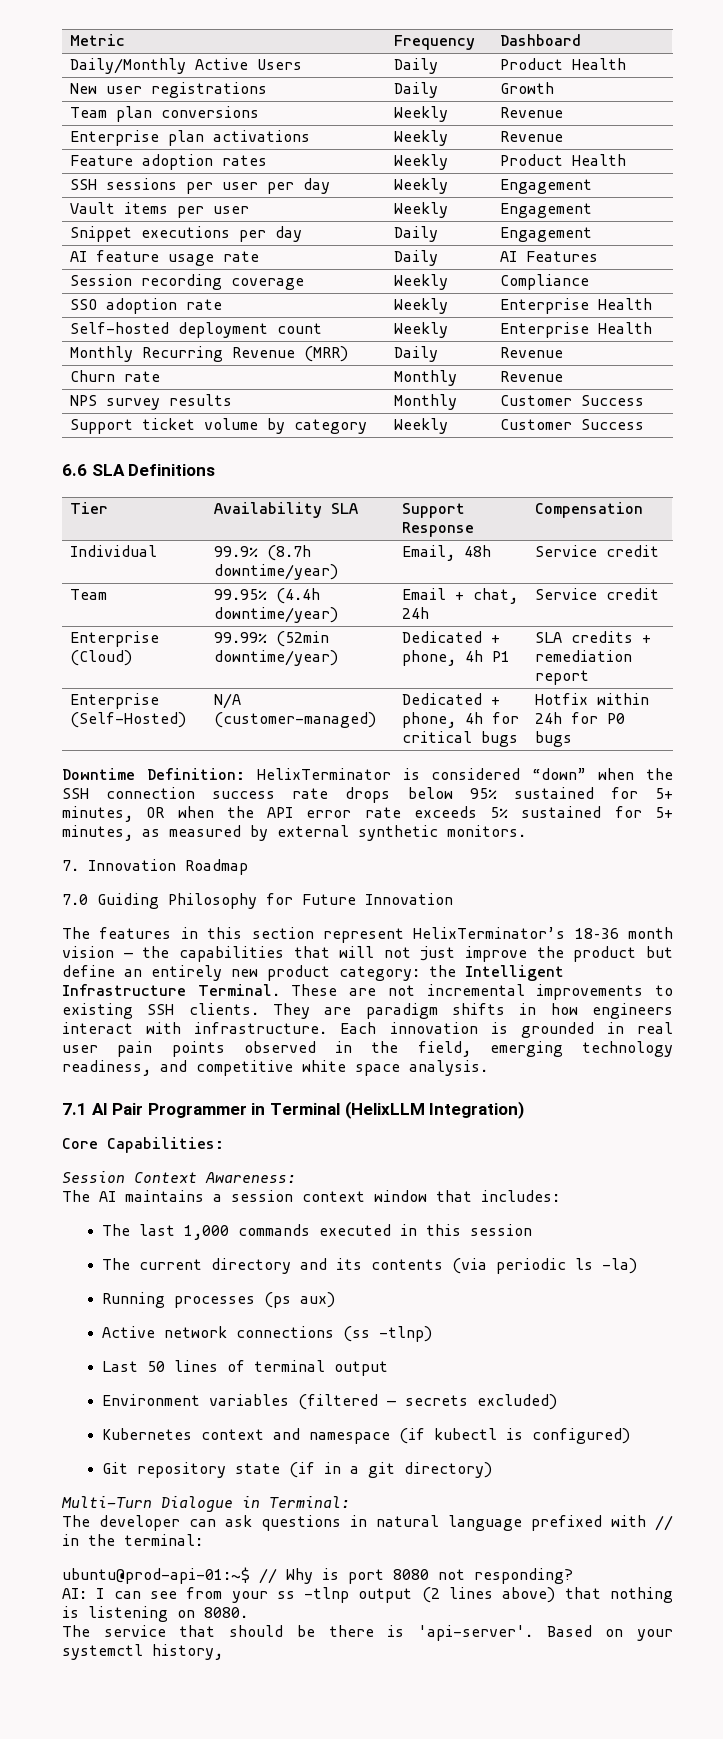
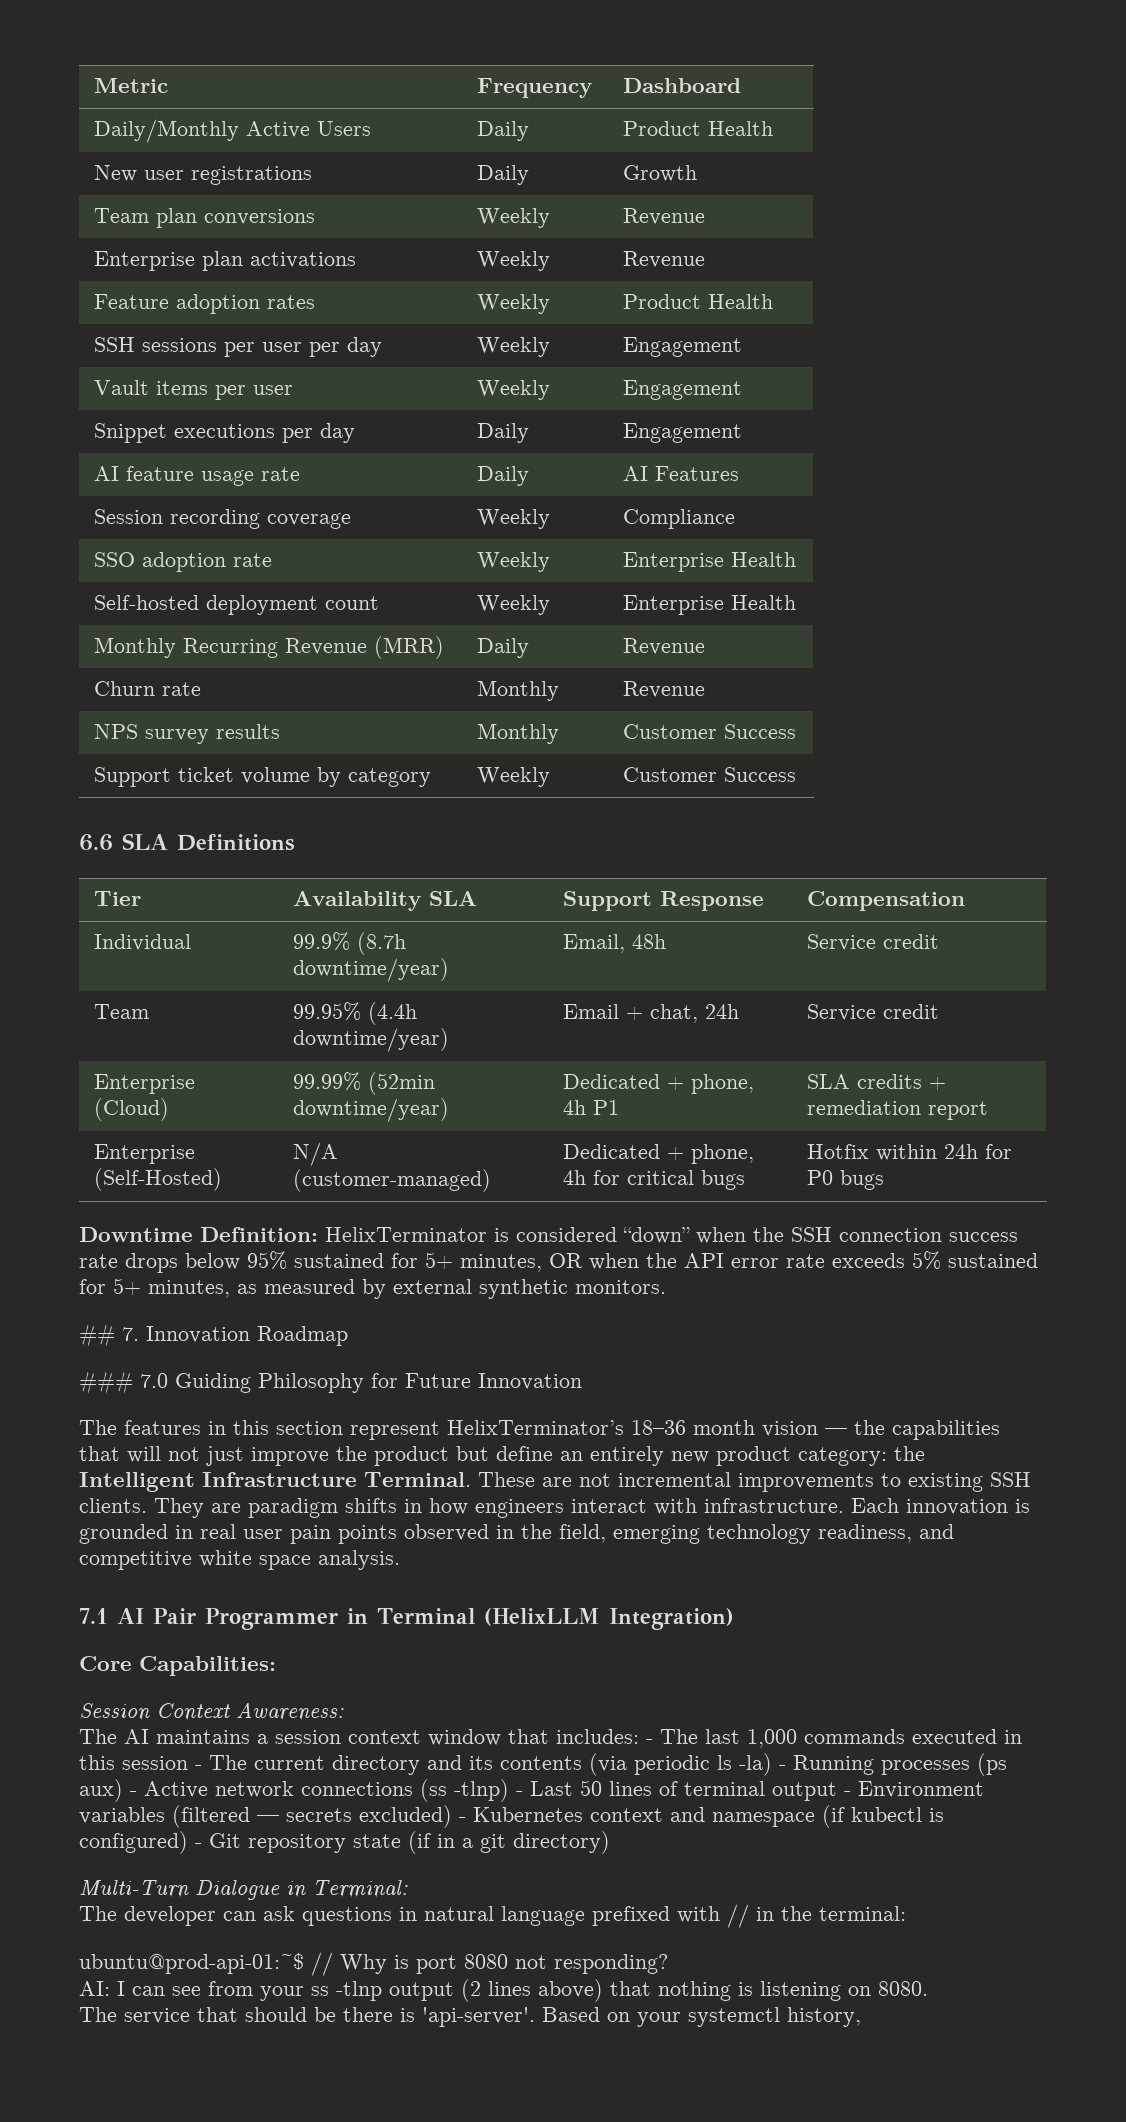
(526, 831) none -> [79,1324,115,1347] ##
(248, 867) none -> [79,1371,133,1394] ###
(560, 1196) // -> [646,1739,653,1744] -
(533, 1230) // -> [195,1765,202,1770] -
(638, 1266) // -> [779,1765,786,1770] -
(336, 1300) // -> [130,1791,137,1796] -
(433, 1334) // -> [516,1791,523,1796] -
(389, 1368) // -> [844,1791,851,1796] -
(558, 1402) // -> [459,1817,466,1822] -
(631, 1436) // -> [195,1843,202,1848] -

